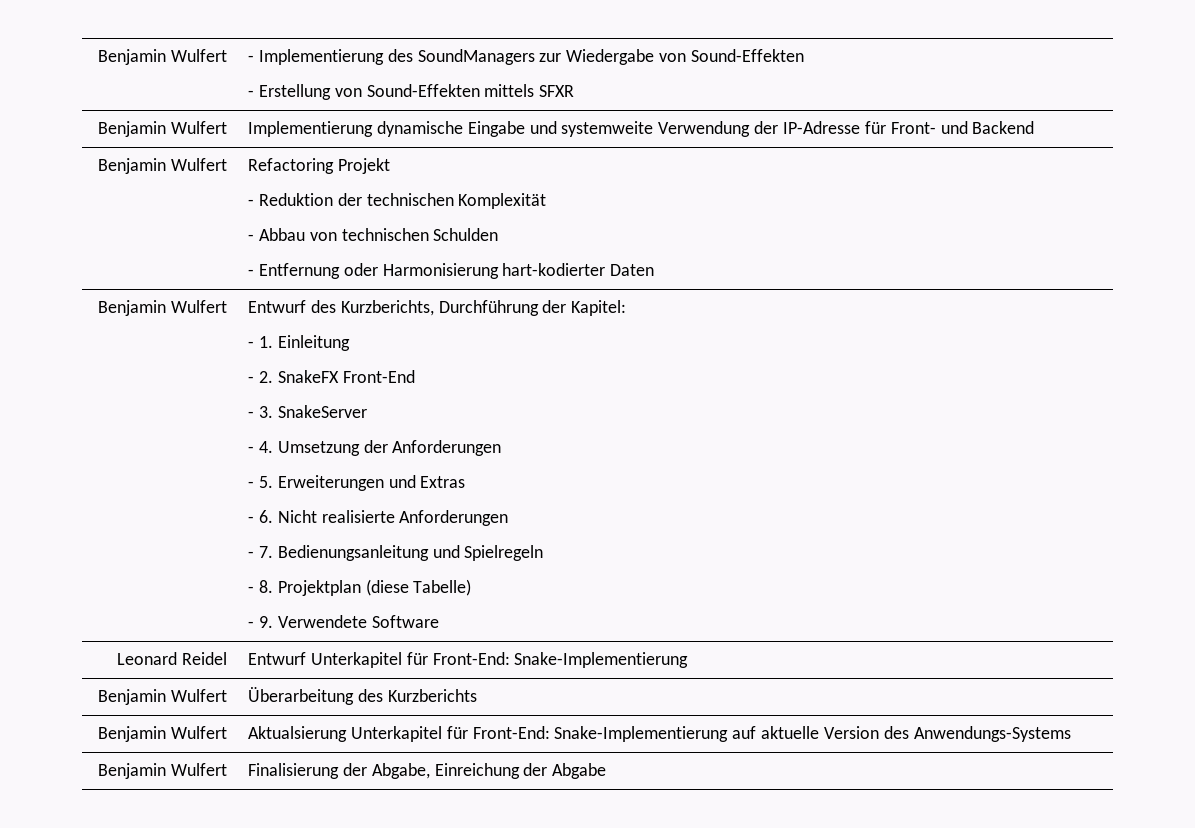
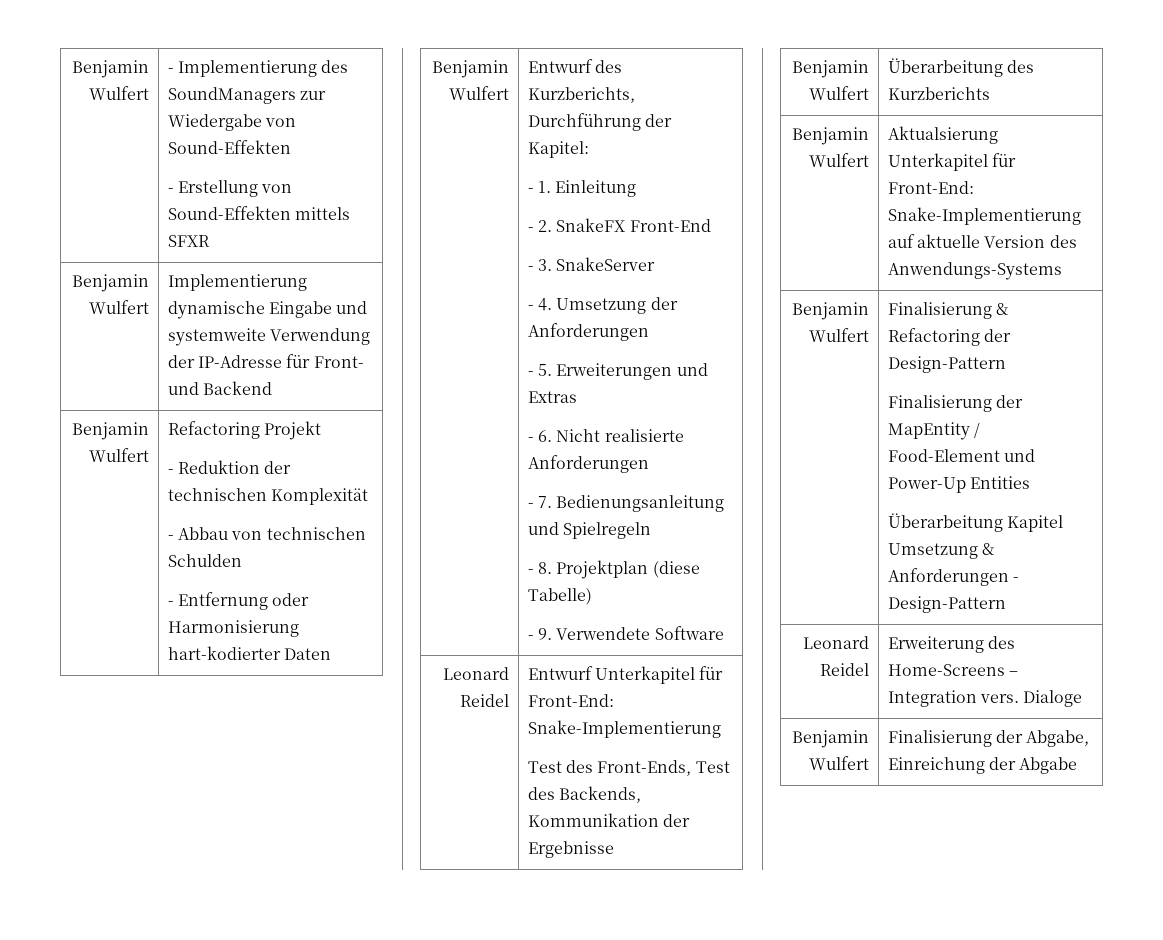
(689, 660) none -> [527,760,730,776] [527,786,642,803] [527,813,691,827] [527,841,614,858] // Test des Front-Ends, Test des Backends, Kommunikation der Ergebnisse
(1071, 734) none -> [792,302,870,320] [809,328,870,342] [887,302,1009,319] [887,328,1012,346] [887,356,1006,373] [887,395,1024,412] [887,422,981,440] [887,449,1036,462] [887,476,1031,493] [887,513,1064,532] [887,543,995,559] [887,568,1020,586] [887,596,1006,613] [803,636,870,649] [820,663,870,676] [887,636,1016,653] [887,664,1019,676] [887,690,1083,707] // Benjamin Wulfert | Finalisierung & Refactoring der Design-Pattern // Finalisierung der MapEntity / Food-Element und Power-Up Entities // Überarbeitung Kapitel Umsetzung & Anforderungen - Design-Pattern // Leonard Reidel | Erweiterung des Home-Screens – Integration vers. Dialoge

